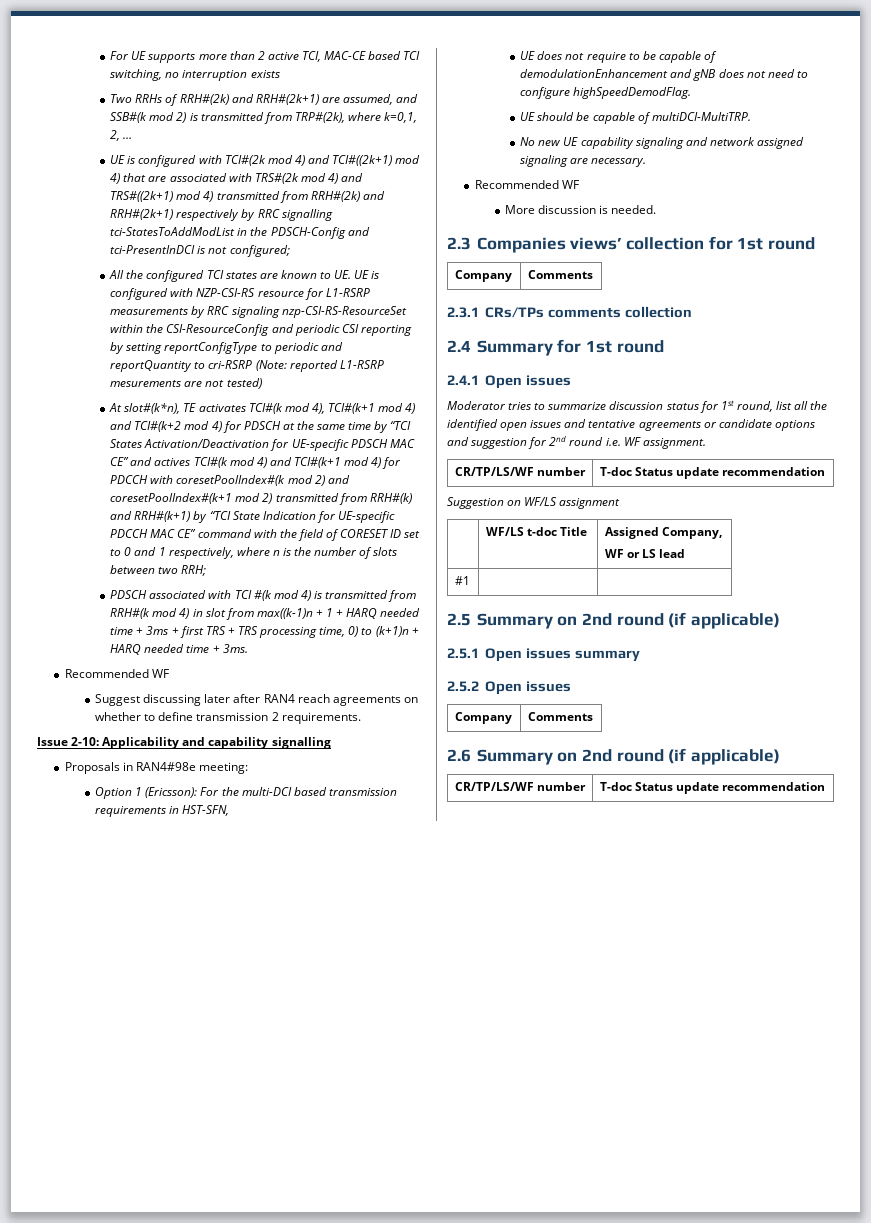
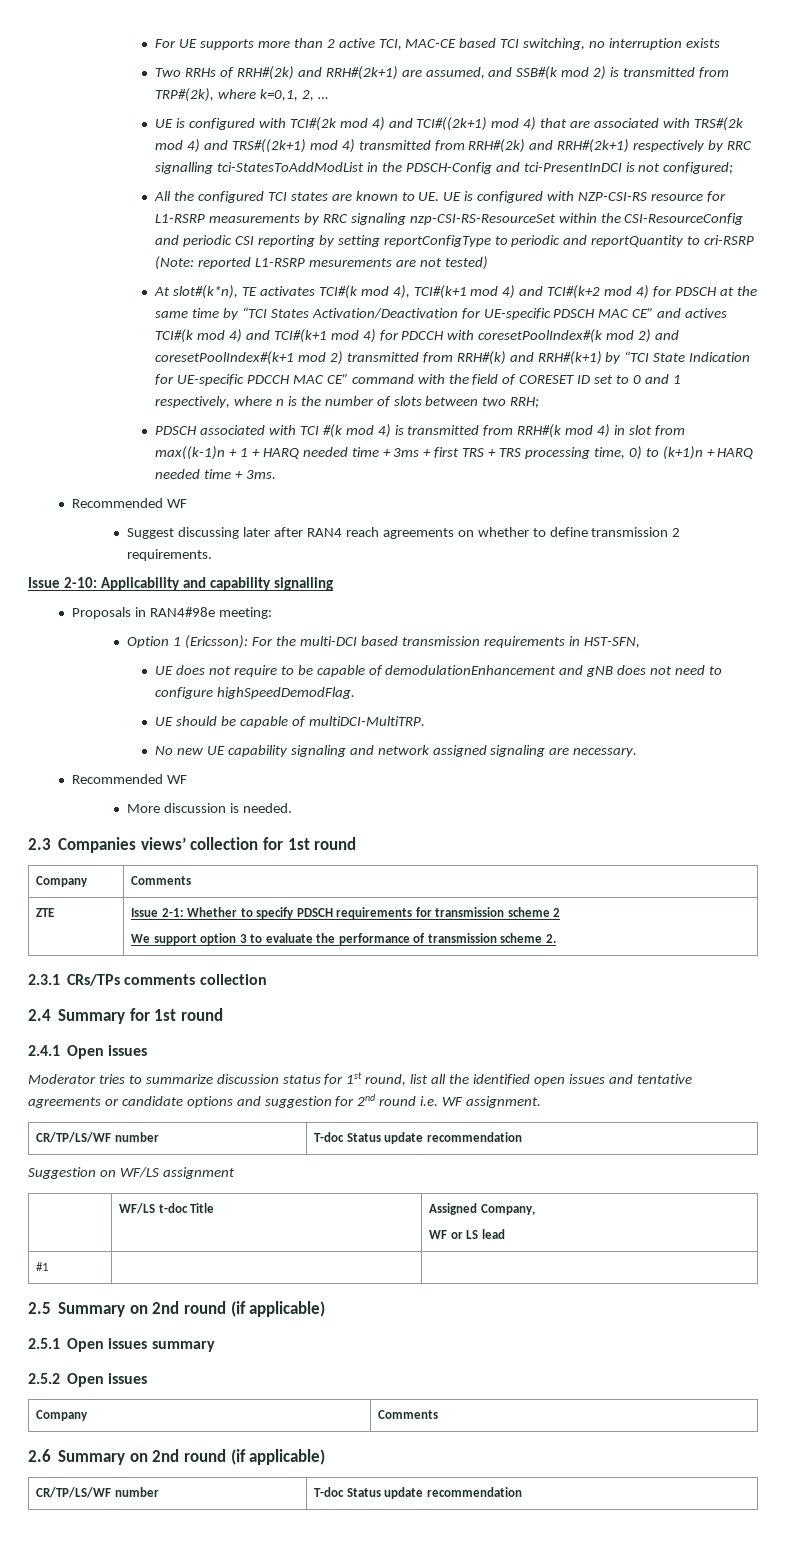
(593, 274) none -> [36,908,55,917] [131,907,561,919] [131,933,556,945] // ZTE | Issue 2-1: Whether to specify PDSCH requirements for transmission scheme 2 // We support option 3 to evaluate the performance of transmission scheme 2.

